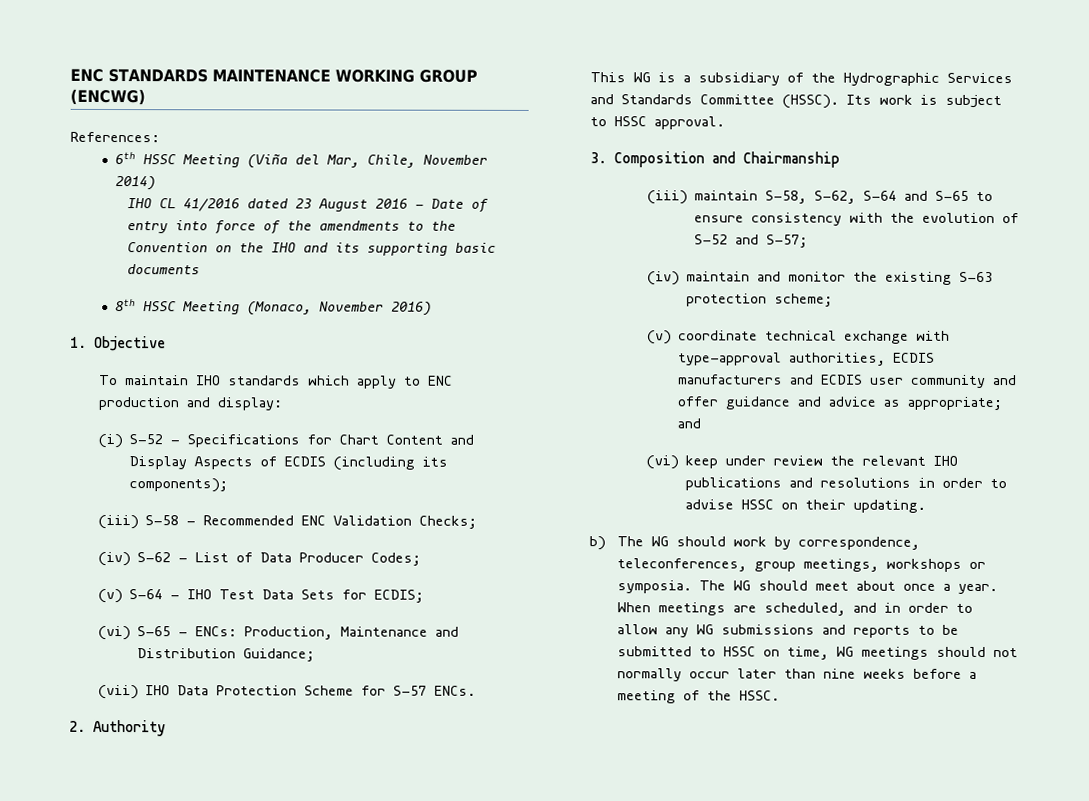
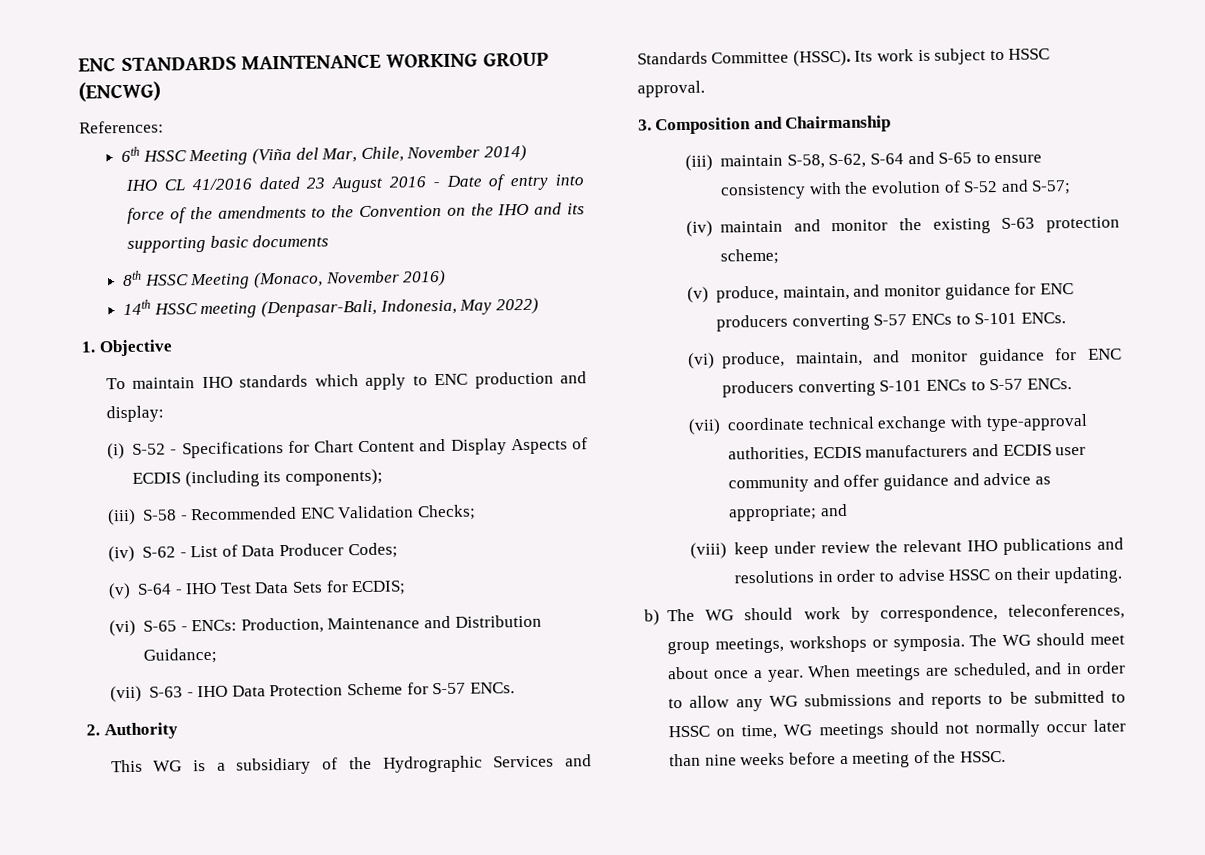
(432, 308) none -> [123,297,539,319] // 14th HSSC meeting (Denpasar-Bali, Indonesia, May 2022)
(139, 692) none -> [149,686,194,698] S-63 -
(673, 337) none -> [716,282,1074,303] [716,312,1066,332] [687,348,1122,369] [722,378,1072,398] [687,418,721,435] produce, maintain, and monitor guidance for ENC producers converting S-57 ENCs to S-101 ENCs. // (vi) produce, maintain, and monitor guidance for ENC producers converting S-101 ENCs to S-57 ENCs. // (vii)
[646,455,680,470] (vi) -> [689,542,727,559] (viii)

